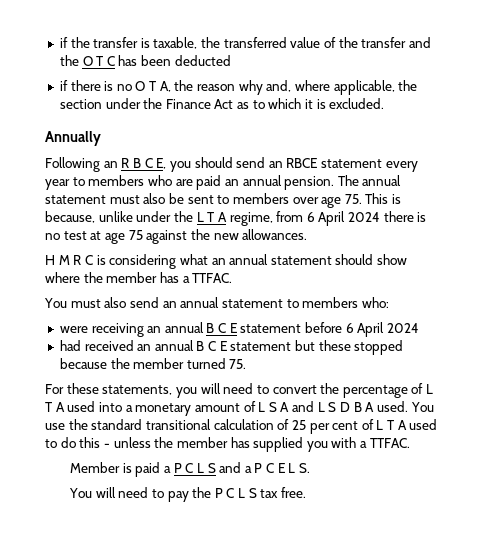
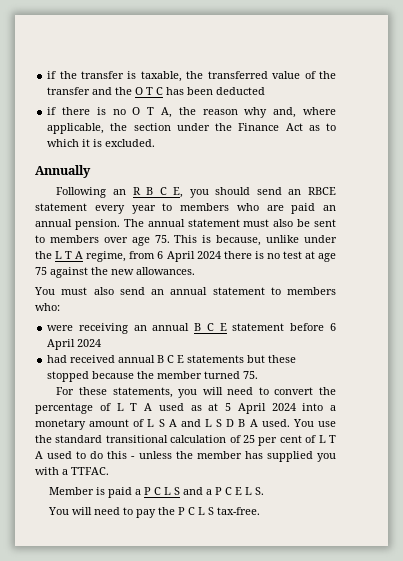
[45,254,408,269] [45,272,233,283] // H M R C is considering what an annual statement should show where the member has a TTFAC. -> (195, 271) none
[137,340,292,351] an annual B C E statement -> [118,355,245,363] annual B C E statements
(96, 406) none -> [190,403,296,414] as at 5 April 2024
[260,487,307,498] tax free. -> [217,507,261,515] tax-free.

